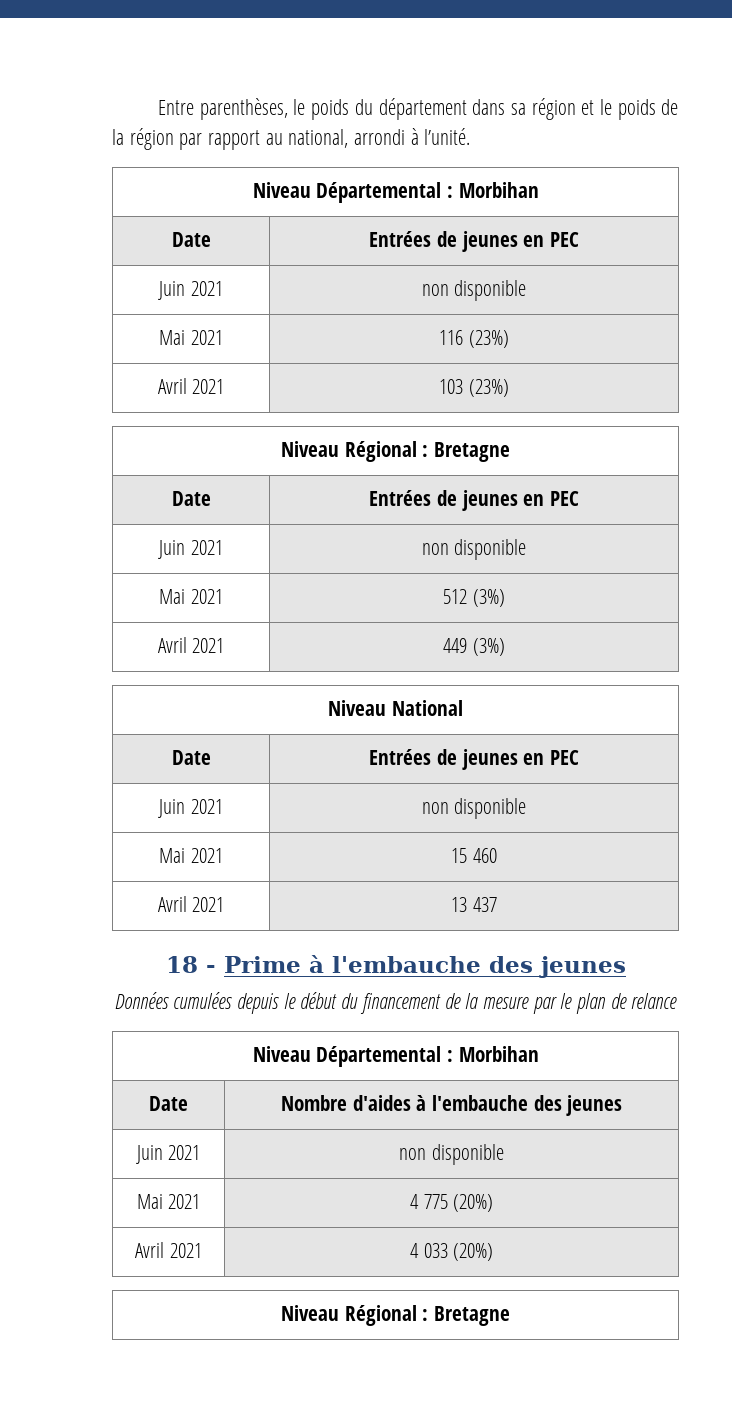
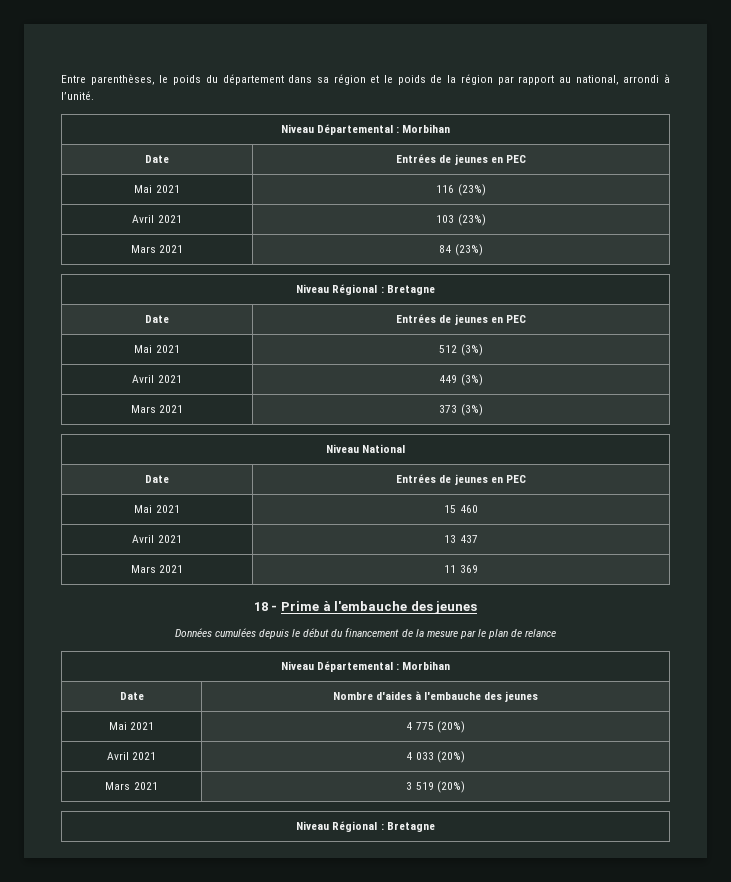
[158,281,223,300] [421,280,527,301] // Juin 2021 | non disponible -> (526, 159) none
(509, 388) none -> [130,245,184,253] [439,244,483,256] // Mars 2021 | 84 (23%)
[158,540,223,559] [421,539,527,560] // Juin 2021 | non disponible -> (526, 319) none
(505, 647) none -> [130,405,184,413] [439,404,483,416] // Mars 2021 | 373 (3%)
[158,799,223,818] [421,798,527,819] // Juin 2021 | non disponible -> (526, 479) none
(497, 904) none -> [130,565,184,573] [444,565,478,573] // Mars 2021 | 11 369
[135,1145,201,1164] [399,1144,504,1165] // Juin 2021 | non disponible -> (539, 696) none
(494, 1252) none -> [105,782,158,790] [406,781,465,793] // Mars 2021 | 3 519 (20%)

